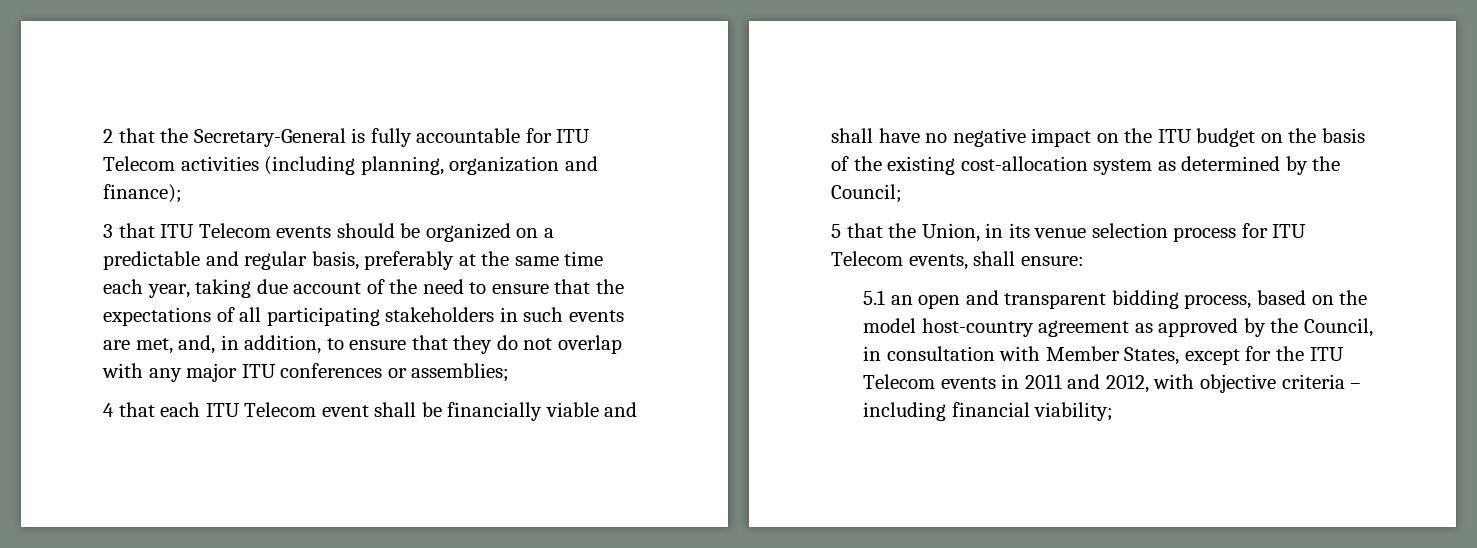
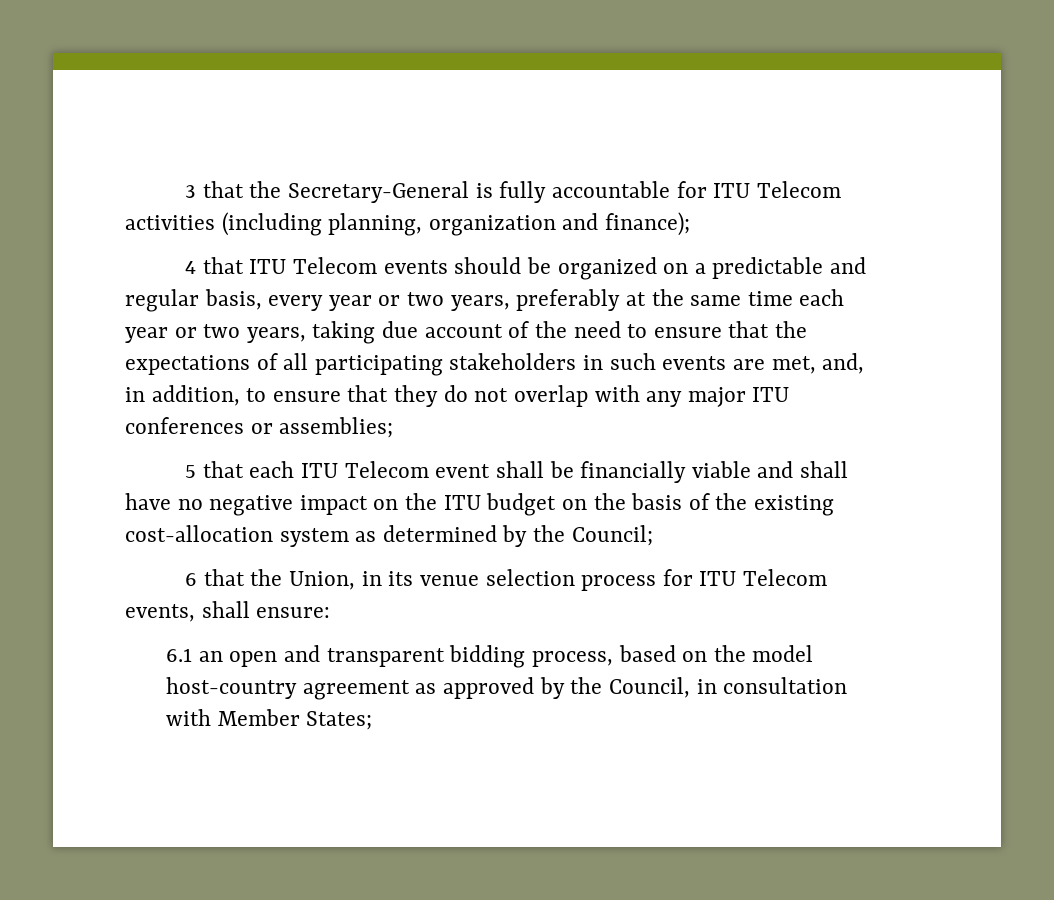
[103,129,113,143] 2 -> [185,185,197,198] 3
[103,224,113,238] 3 -> [185,261,197,274] 4
(359, 260) none -> [268,292,510,311] every year or two years,
[147,284,190,298] year, -> [125,324,306,343] year or two years,
[103,403,114,417] 4 -> [185,465,197,478] 5
[831,224,841,238] 5 -> [185,573,198,586] 6
[863,290,886,305] 5.1 -> [166,648,193,662] 6.1
[1124,346,1344,365] [863,374,1362,393] [863,402,1114,421] States, except for the ITU Telecom events in 2011 and 2012, with objective criteria – including financial viability; -> [306,711,373,730] States;

